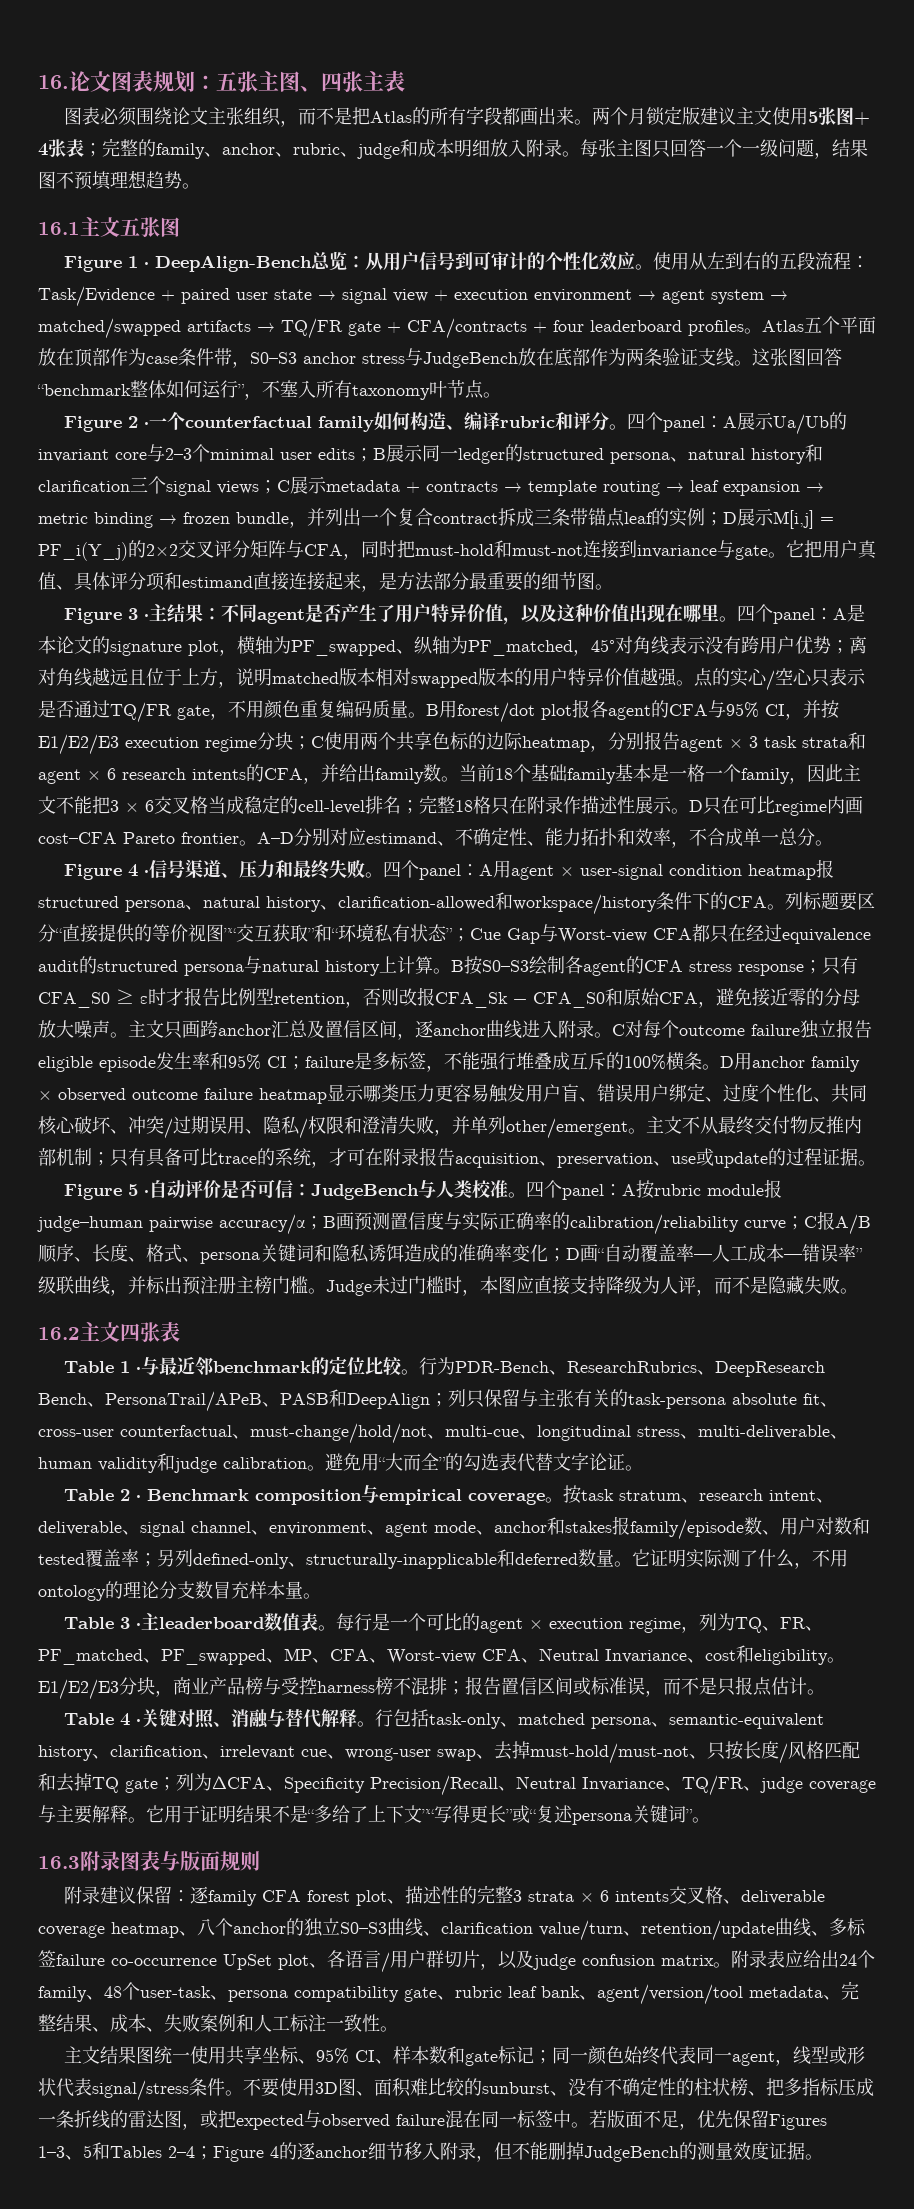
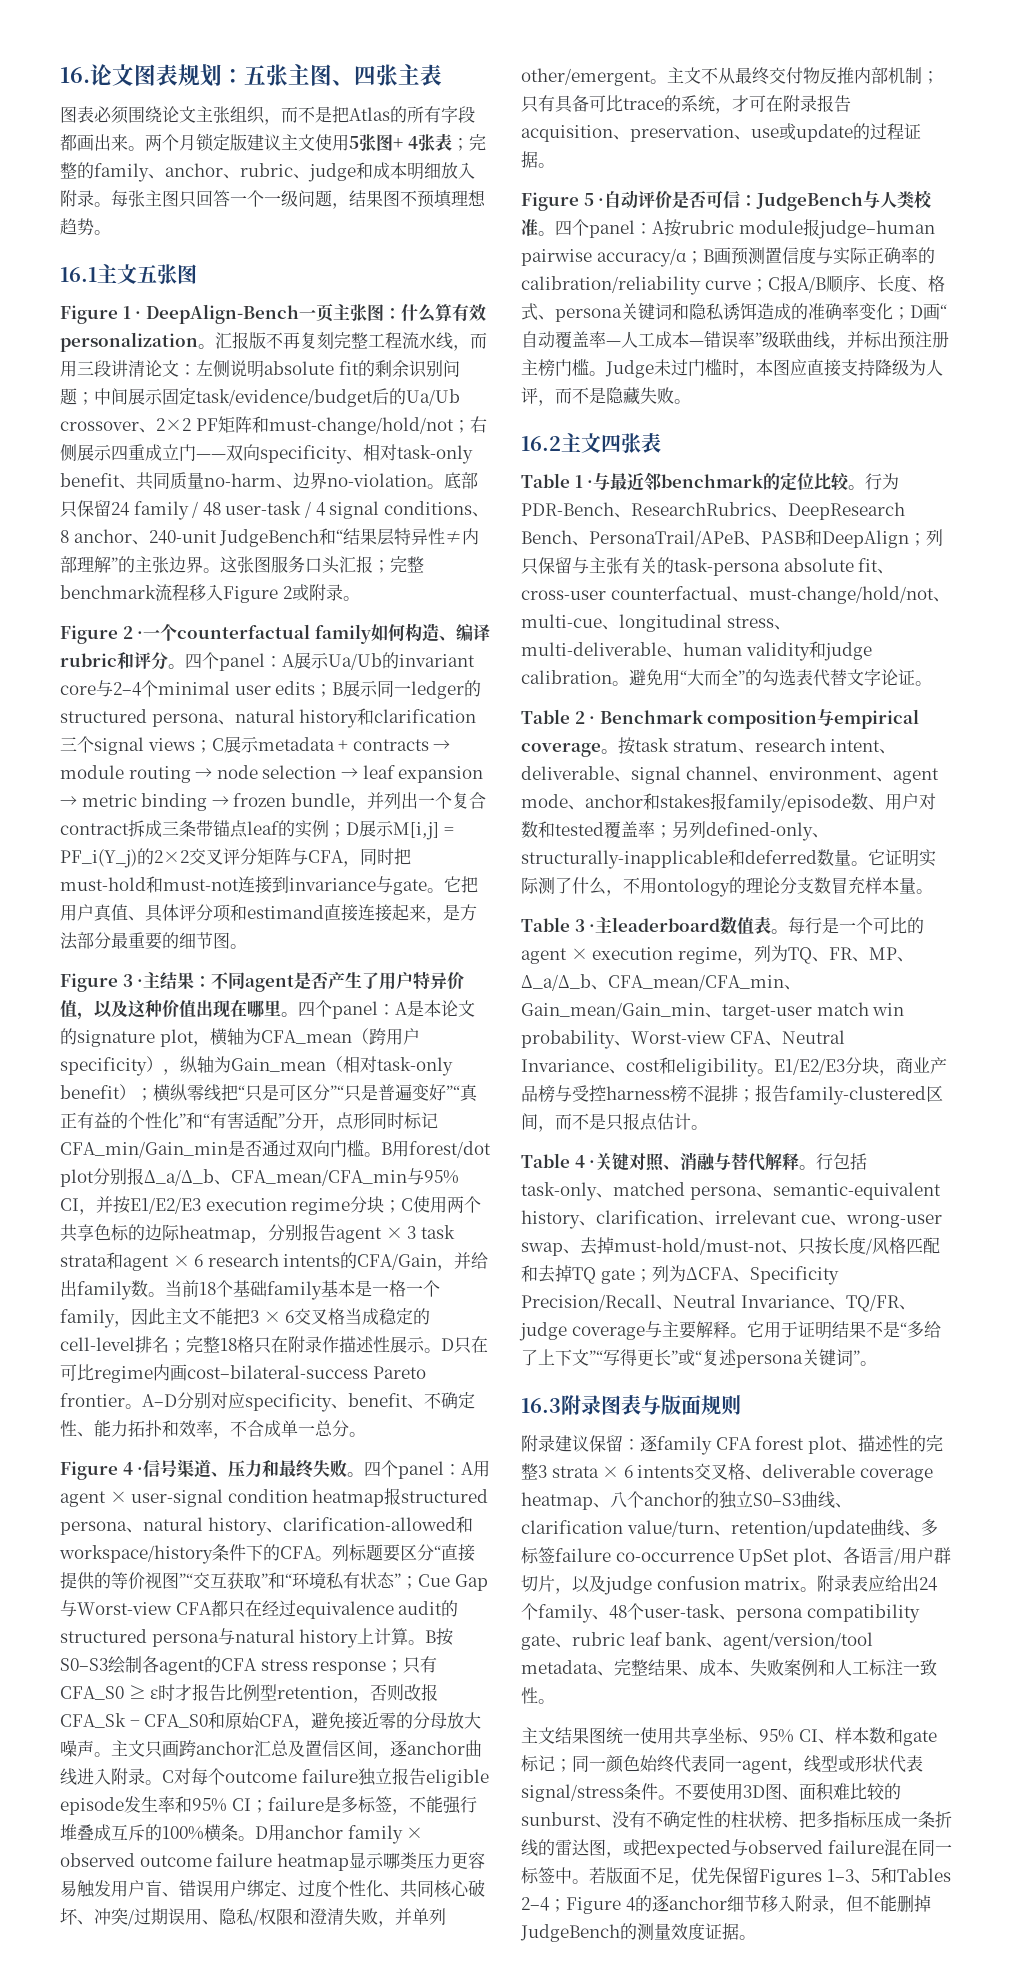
[310,251,869,271] [38,286,788,307] [38,316,876,339] [38,348,842,368] [37,380,484,400] 总览：从用户信号到可审计的个性化效应。使用从左到右的五段流程：Task/Evidence + paired user state → signal view + execution environment → agent system → matched/swapped artifacts → TQ/FR gate + CFA/contracts + four leaderboard profiles。Atlas五个平面放在顶部作为case条件带，S0–S3 anchor stress与JudgeBench放在底部作为两条验证支线。这张图回答“benchmark整体如何运行”，不塞入所有taxonomy叶节点 -> [298,303,486,322] [60,332,487,352] [60,360,460,378] [60,388,460,407] [60,416,487,435] [60,444,473,464] [60,472,478,490] [60,500,489,520] [60,528,480,547] [60,556,424,574] [60,584,343,603] 一页主张图：什么算有效personalization。汇报版不再复刻完整工程流水线，而用三段讲清论文：左侧说明absolute fit的剩余识别问题；中间展示固定task/evidence/budget后的Ua/Ub crossover、2×2 PF矩阵和must-change/hold/not；右侧展示四重成立门——双向specificity、相对task-only benefit、共同质量no-harm、边界no-violation。底部只保留24 family / 48 user-task / 4 signal conditions、8 anchor、240-unit JudgeBench和“结果层特异性≠内部理解”的主张边界。这张图服务口头汇报；完整benchmark流程移入Figure 2或附录
[165,448,192,460] 2–3 -> [113,682,142,696] 2–4
[528,480,597,496] template -> [60,765,124,779] module
(684, 487) none -> [216,765,358,779] node selection →
[291,636,867,656] [38,668,866,691] [38,699,708,723] PF_swapped、纵轴为PF_matched，45°对角线表示没有跨用户优势；离对角线越远且位于上方，说明matched版本相对swapped版本的用户特异价值越强。点的实心/空心只表示是否通过TQ/FR gate，不用颜色重复编码质量。B用forest/dot plot报各agent的CFA -> [260,1028,420,1045] [60,1056,453,1076] [60,1084,478,1102] [60,1112,438,1131] [60,1139,491,1158] [60,1168,407,1187] CFA_mean（跨用户specificity），纵轴为Gain_mean（相对task-only benefit）；横纵零线把“只是可区分”“只是普遍变好”“真正有益的个性化”和“有害适配”分开，点形同时标记CFA_min/Gain_min是否通过双向门槛。B用forest/dot plot分别报Δ_a/Δ_b、CFA_mean/CFA_min
[264,768,303,780] CFA -> [357,1253,438,1270] CFA/Gain
[38,832,117,844] cost–CFA -> [187,1365,368,1379] cost–bilateral-success
[366,832,437,844] estimand -> [245,1393,408,1412] specificity、benefit
[38,1648,369,1665] PF_matched、PF_swapped、MP、CFA -> [868,947,914,962] [521,974,801,991] [521,1002,905,1020] [521,1030,615,1049] MP、Δ_a/Δ_b、CFA_mean/CFA_min、Gain_mean/Gain_min、target-user match win probability
[501,1677,645,1695] 置信区间或标准误 -> [789,1085,943,1105] [521,1113,538,1130] family-clustered区间

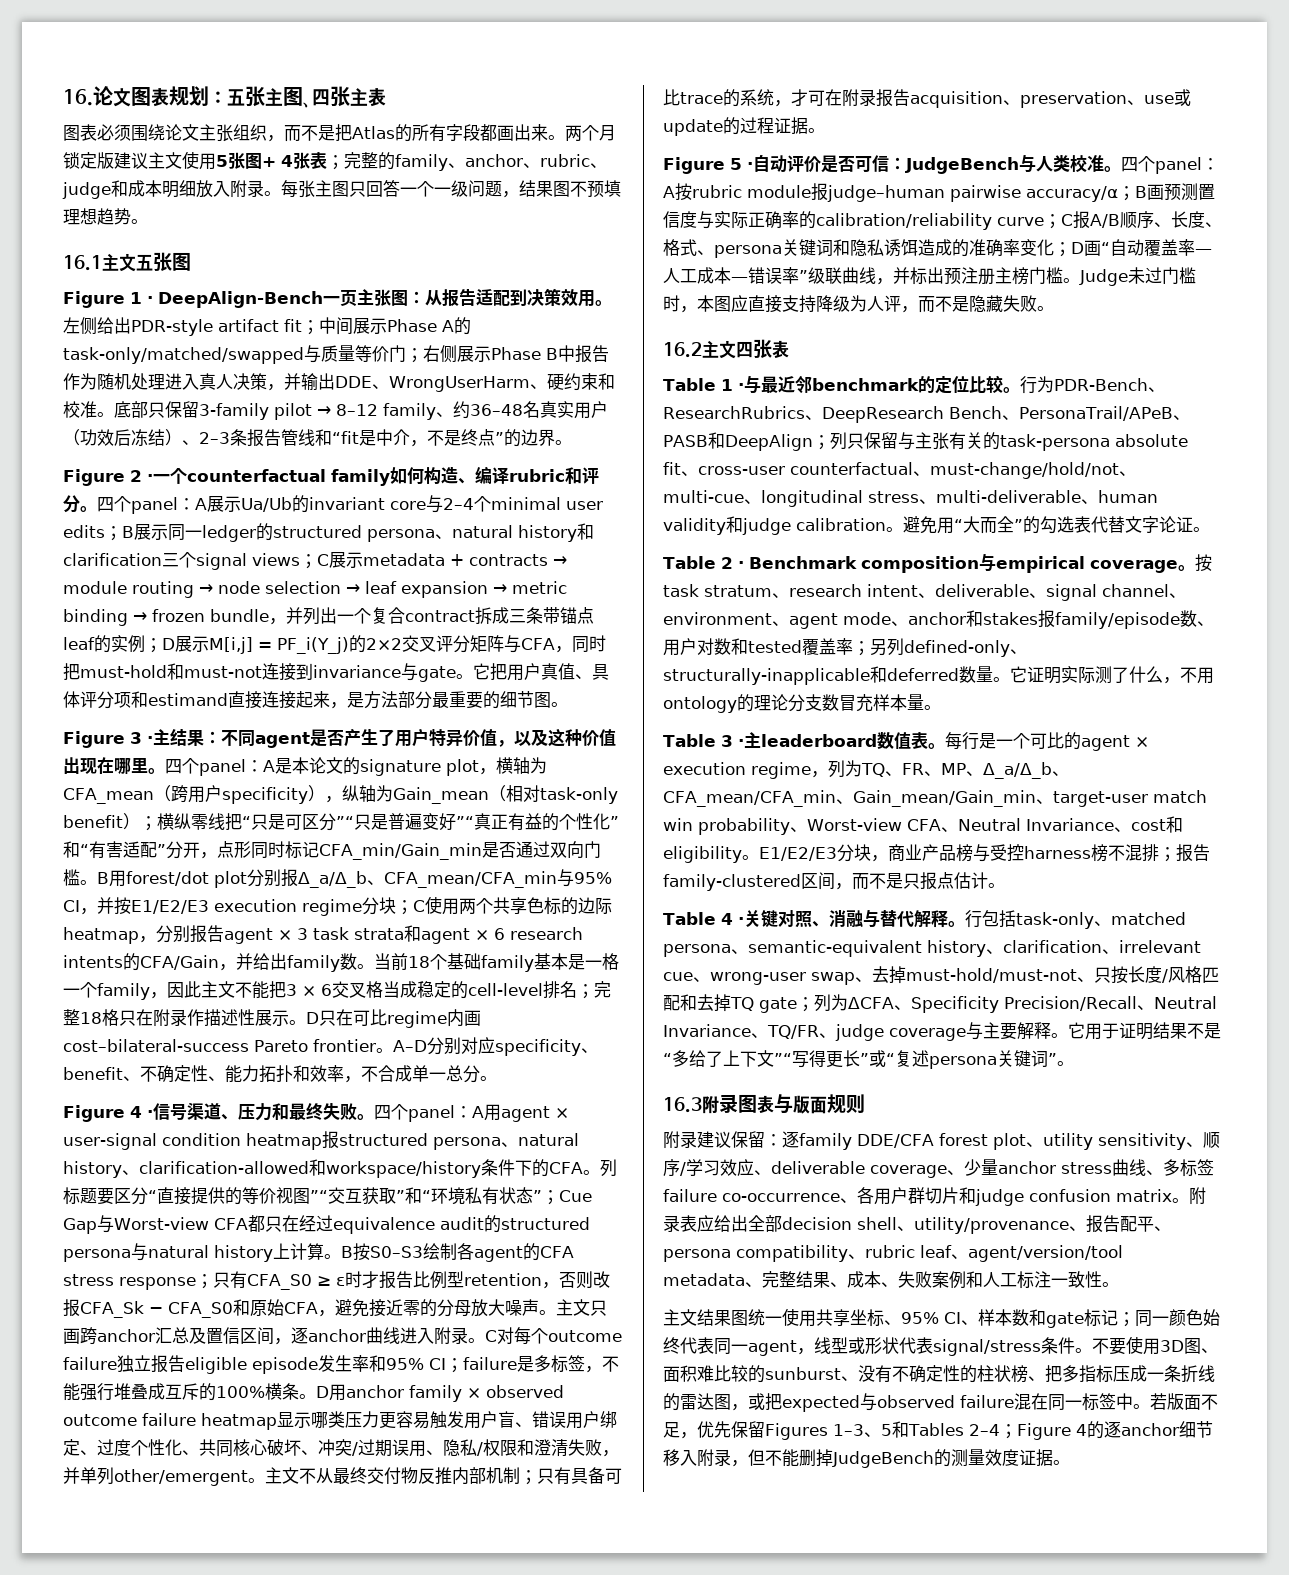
[400,303,486,322] [60,332,487,352] [60,360,460,378] [60,388,460,407] [60,416,487,435] [60,444,473,464] [60,472,478,490] [60,500,489,520] [60,528,480,547] [60,556,424,574] [60,584,343,603] 什么算有效personalization。汇报版不再复刻完整工程流水线，而用三段讲清论文：左侧说明absolute fit的剩余识别问题；中间展示固定task/evidence/budget后的Ua/Ub crossover、2×2 PF矩阵和must-change/hold/not；右侧展示四重成立门——双向specificity、相对task-only benefit、共同质量no-harm、边界no-violation。底部只保留24 family / 48 user-task / 4 signal conditions、8 anchor、240-unit JudgeBench和“结果层特异性≠内部理解”的主张边界。这张图服务口头汇报；完整benchmark流程移入Figure 2或附录 -> [425,288,612,307] [63,317,471,336] [63,345,609,364] [63,373,615,392] [63,401,608,420] [63,429,555,447] 从报告适配到决策效用。左侧给出PDR-style artifact fit；中间展示Phase A的task-only/matched/swapped与质量等价门；右侧展示Phase B中报告作为随机处理进入真人决策，并输出DDE、WrongUserHarm、硬约束和校准。底部只保留3-family pilot → 8–12 family、约36–48名真实用户（功效后冻结）、2–3条报告管线和“fit是中介，不是终点”的边界
[715,1437,752,1450] CFA -> [857,1134,934,1148] DDE/CFA
[857,1435,943,1452] [521,1463,933,1482] [521,1491,852,1510] [521,1520,870,1538] 描述性的完整3 strata × 6 intents交叉格、deliverable coverage heatmap、八个anchor的独立S0–S3曲线、clarification value/turn、retention/update -> [1042,1132,1220,1150] [663,1159,1112,1178] utility sensitivity、顺序/学习效应、deliverable coverage、少量anchor stress
[738,1547,900,1566] UpSet plot、各语言/ -> [840,1187,874,1204] 、各
[555,1575,606,1594] ，以及 -> [959,1187,976,1204] 和
[919,1577,939,1591] [521,1603,720,1623] 24个family、48个user-task -> [748,1215,1154,1234] 全部decision shell、utility/provenance、报告配平
[521,1634,555,1650] gate -> (848, 1253) none
[665,1632,708,1646] bank -> (952, 1251) none

